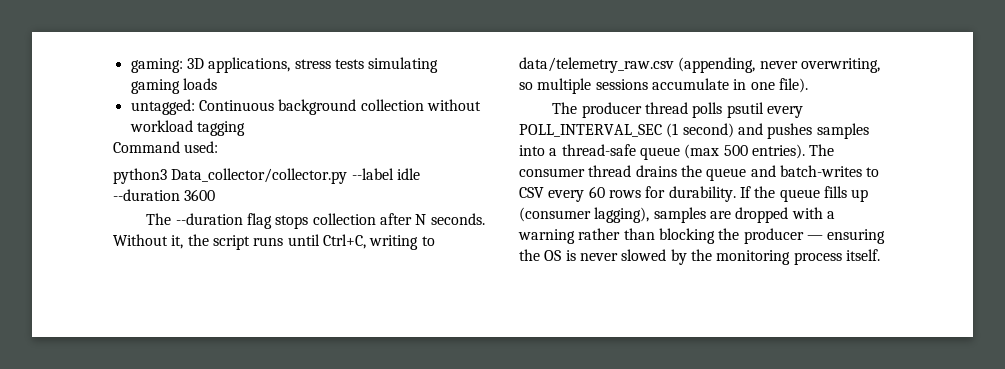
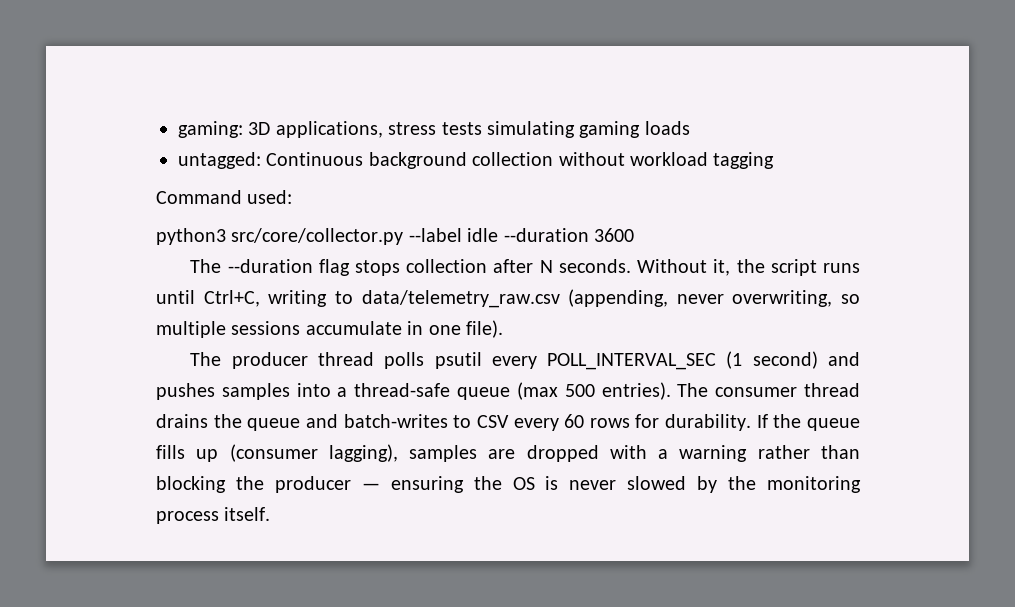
[171,168,348,184] Data_collector/collector.py -> [231,228,404,245] src/core/collector.py

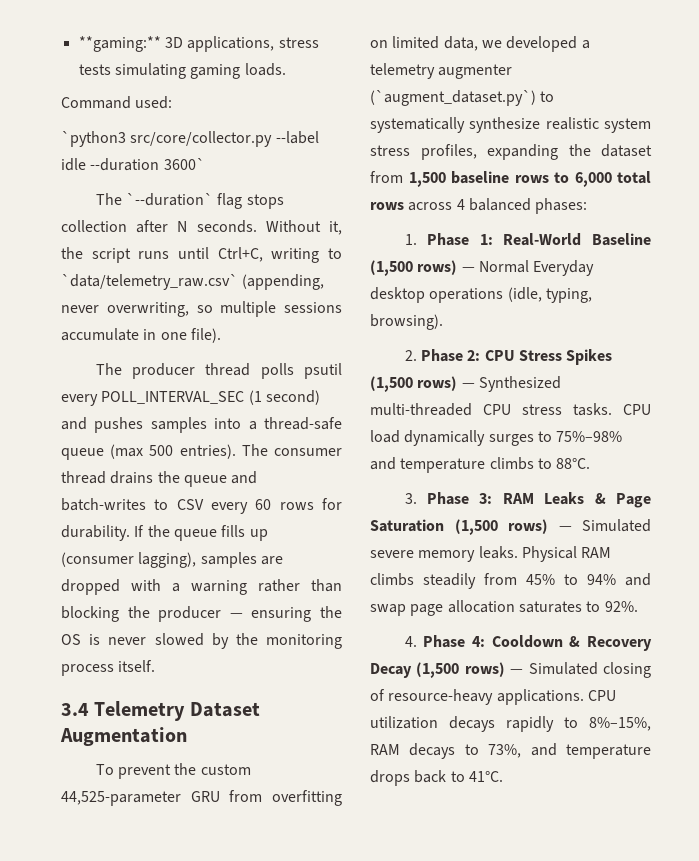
[178,121,243,138] gaming: -> [78,36,161,52] **gaming:**
[644,121,690,135] [178,152,775,169] loads // untagged: Continuous background collection without workload tagging -> [244,63,286,76] loads.
[156,228,226,245] python3 -> [61,131,126,147] `python3
[594,228,634,242] [190,259,313,273] 3600 // The --duration -> [163,158,205,170] [95,193,213,206] 3600` // The `--duration`
[361,290,560,308] data/telemetry_raw.csv -> [61,274,238,290] `data/telemetry_raw.csv`
(271, 514) none -> [61,701,260,721] [60,727,187,746] [95,763,251,779] [61,790,343,806] [370,36,590,52] [370,63,513,79] [370,90,555,106] [370,117,651,133] [370,144,652,160] [370,171,651,187] [370,198,588,214] [404,233,651,246] [370,260,595,276] [370,287,592,303] [370,314,443,330] [404,349,613,365] [370,376,561,392] [370,403,651,416] [370,430,623,446] [370,457,591,473] [404,492,651,508] [370,519,651,535] [370,546,612,562] [370,573,651,589] [370,600,638,616] [404,635,652,651] [370,662,651,678] [370,689,616,705] [370,716,651,732] [370,743,651,759] [370,770,503,786] // 3.4 Telemetry Dataset Augmentation // To prevent the custom 44,525-parameter GRU from overfitting on limited data, we developed a telemetry augmenter (`augment_dataset.py`) to systematically synthesize realistic system stress profiles, expanding the dataset from 1,500 baseline rows to 6,000 total rows across 4 balanced phases: // 1. Phase 1: Real-World Baseline (1,500 rows) — Normal Everyday desktop operations (idle, typing, browsing). // 2. Phase 2: CPU Stress Spikes (1,500 rows) — Synthesized multi-threaded CPU stress tasks. CPU load dynamically surges to 75%–98% and temperature climbs to 88°C. // 3. Phase 3: RAM Leaks & Page Saturation (1,500 rows) — Simulated severe memory leaks. Physical RAM climbs steadily from 45% to 94% and swap page allocation saturates to 92%. // 4. Phase 4: Cooldown & Recovery Decay (1,500 rows) — Simulated closing of resource-heavy applications. CPU utilization decays rapidly to 8%–15%, RAM decays to 73%, and temperature drops back to 41°C.

